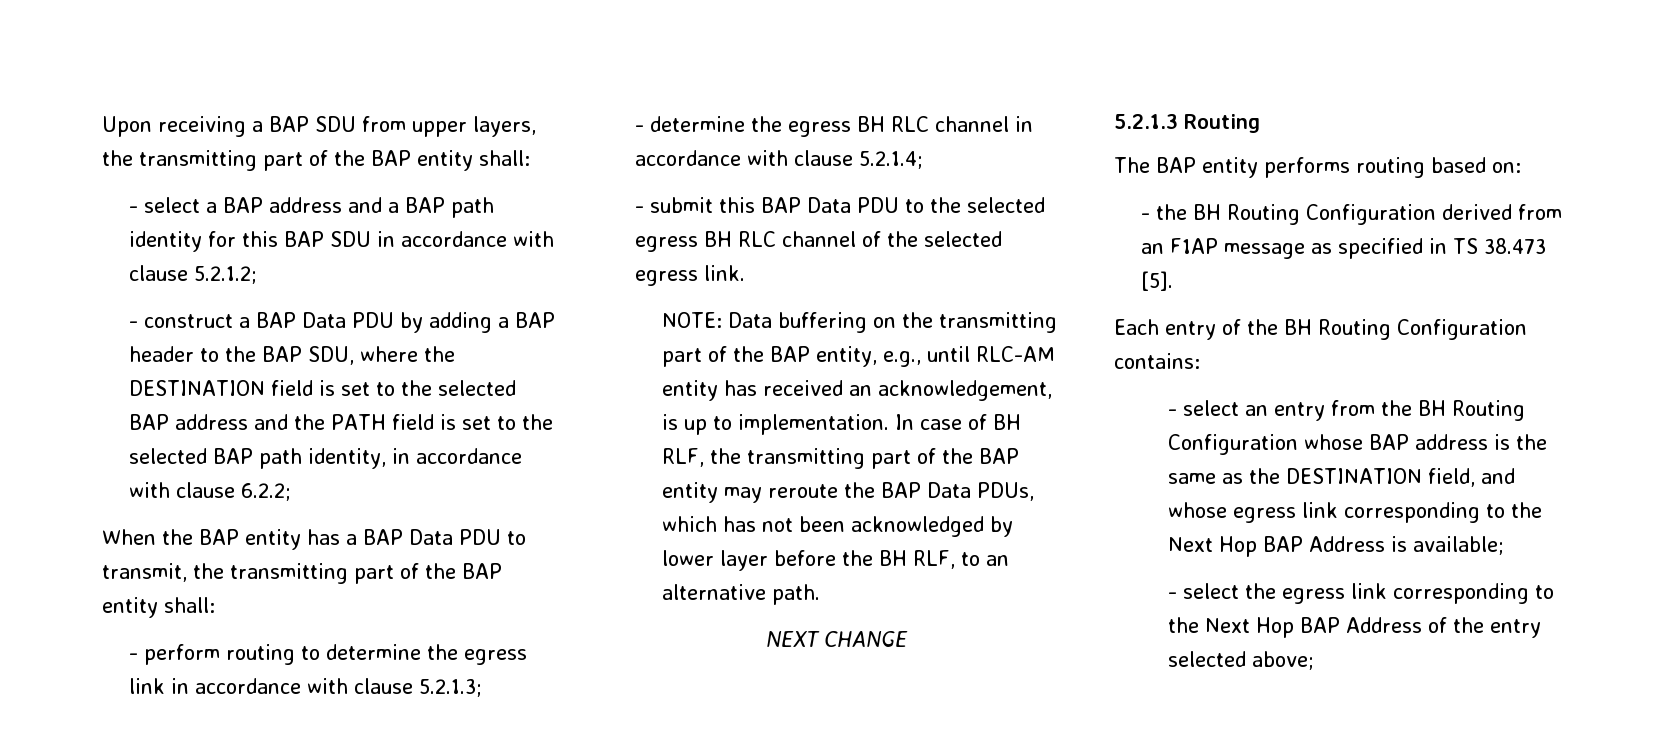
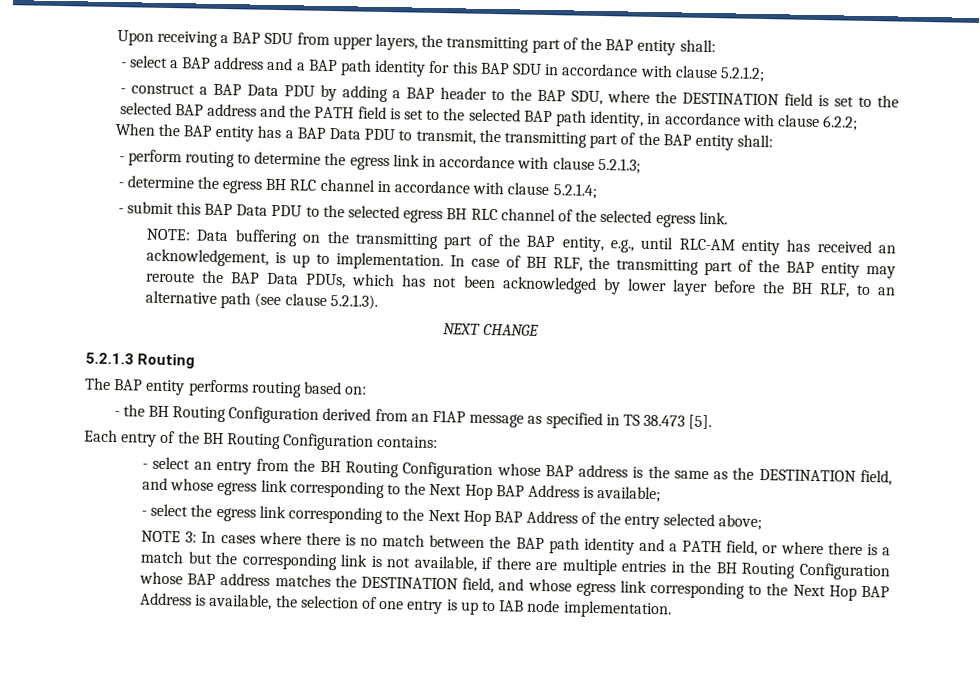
[772,584,821,605] path. -> [220,292,378,310] path (see clause 5.2.1.3).
(1315, 660) none -> [141,530,892,556] [140,550,890,581] [139,571,890,601] [140,592,672,619] // NOTE 3: In cases where there is no match between the BAP path identity and a PATH field, or where there is a match but the corresponding link is not available, if there are multiple entries in the BH Routing Configuration whose BAP address matches the DESTINATION field, and whose egress link corresponding to the Next Hop BAP Address is available, the selection of one entry is up to IAB node implementation.

